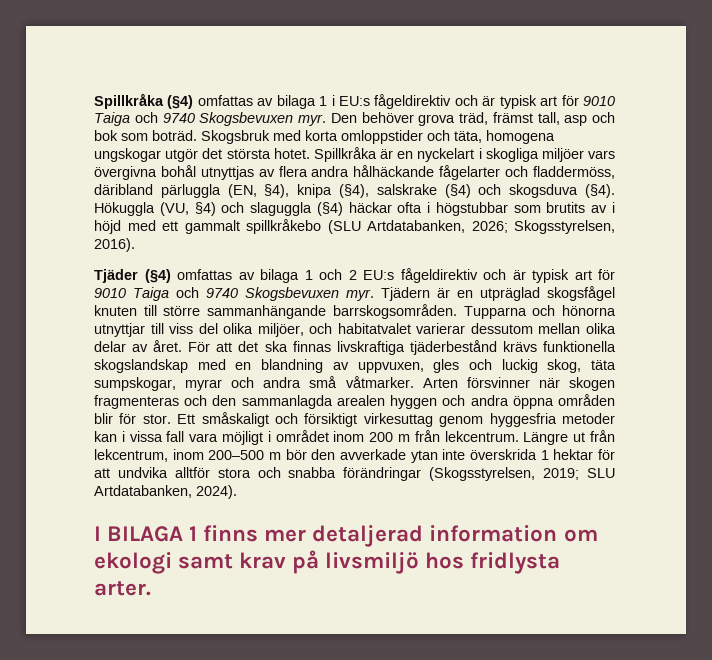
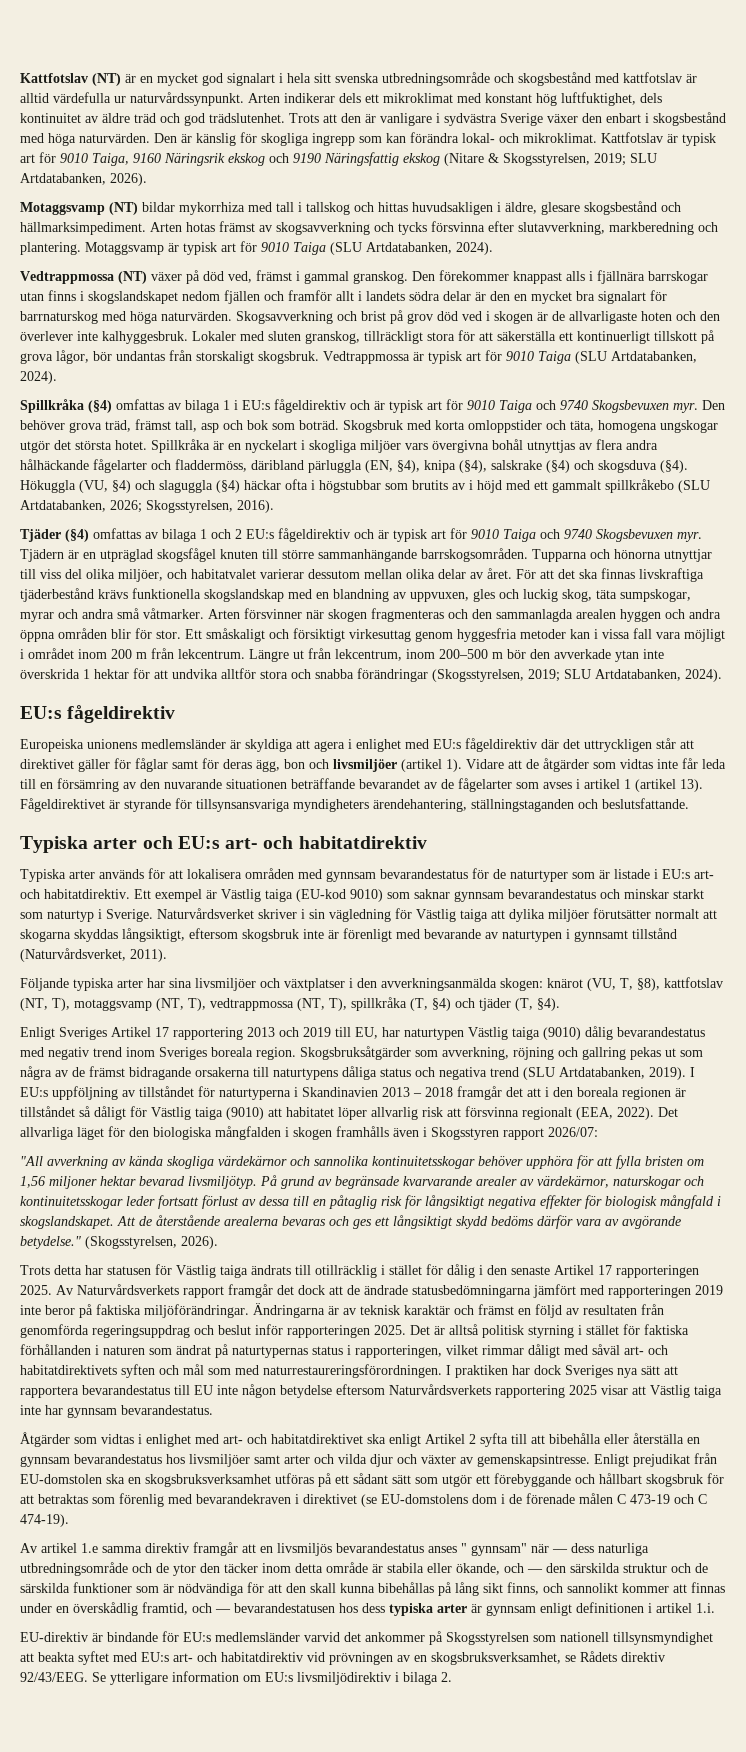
(94, 101) none -> [20,72,697,86] [20,92,662,106] [20,112,726,126] [20,132,716,146] [20,152,657,166] [20,173,147,186] [20,201,681,215] [20,221,718,235] [20,241,493,255] [20,270,708,284] [20,290,667,304] [20,310,720,324] [20,330,715,344] [20,350,697,364] [20,371,57,384] Kattfotslav (NT) är en mycket god signalart i hela sitt svenska utbredningsområde och skogsbestånd med kattfotslav är alltid värdefulla ur naturvårdssynpunkt. Arten indikerar dels ett mikroklimat med konstant hög luftfuktighet, dels kontinuitet av äldre träd och god trädslutenhet. Trots att den är vanligare i sydvästra Sverige växer den enbart i skogsbestånd med höga naturvärden. Den är känslig för skogliga ingrepp som kan förändra lokal- och mikroklimat. Kattfotslav är typisk art för 9010 Taiga, 9160 Näringsrik ekskog och 9190 Näringsfattig ekskog (Nitare & Skogsstyrelsen, 2019; SLU Artdatabanken, 2026). // Motaggsvamp (NT) bildar mykorrhiza med tall i tallskog och hittas huvudsakligen i äldre, glesare skogsbestånd och hällmarksimpediment. Arten hotas främst av skogsavverkning och tycks försvinna efter slutavverkning, markberedning och plantering. Motaggsvamp är typisk art för 9010 Taiga (SLU Artdatabanken, 2024). // Vedtrappmossa (NT) växer på död ved, främst i gammal granskog. Den förekommer knappast alls i fjällnära barrskogar utan finns i skogslandskapet nedom fjällen och framför allt i landets södra delar är den en mycket bra signalart för barrnaturskog med höga naturvärden. Skogsavverkning och brist på grov död ved i skogen är de allvarligaste hoten och den överlever inte kalhyggesbruk. Lokaler med sluten granskog, tillräckligt stora för att säkerställa ett kontinuerligt tillskott på grova lågor, bör undantas från storskaligt skogsbruk. Vedtrappmossa är typisk art för 9010 Taiga (SLU Artdatabanken, 2024). //
[94,525,598,547] [94,550,561,574] [94,581,151,596] I BILAGA 1 finns mer detaljerad information om ekologi samt krav på livsmiljö hos fridlysta arter. -> [20,705,176,723] [20,738,694,752] [20,758,726,772] [20,778,703,792] [20,798,689,812] [20,836,427,853] [20,868,714,882] [20,889,704,902] [20,908,717,922] [20,928,677,942] [20,948,167,962] [20,977,723,991] [20,997,560,1011] [20,1026,705,1040] [20,1046,703,1060] [20,1066,695,1080] [20,1086,686,1100] [20,1106,678,1120] [20,1126,598,1140] [20,1155,704,1169] [20,1175,704,1189] [20,1195,721,1209] [20,1215,681,1229] [20,1236,218,1249] [20,1264,699,1278] [20,1284,723,1298] [20,1303,664,1318] [20,1324,689,1338] [20,1344,668,1358] [20,1364,678,1378] [20,1384,722,1398] [20,1405,213,1418] [20,1432,700,1447] [20,1453,717,1467] [20,1473,724,1487] [20,1493,707,1507] [20,1514,69,1527] [20,1542,649,1556] [20,1562,708,1576] [20,1582,725,1596] [20,1602,715,1616] [20,1631,713,1645] [20,1651,665,1665] [20,1671,452,1685] EU:s fågeldirektiv // Europeiska unionens medlemsländer är skyldiga att agera i enlighet med EU:s fågeldirektiv där det uttryckligen står att direktivet gäller för fåglar samt för deras ägg, bon och livsmiljöer (artikel 1). Vidare att de åtgärder som vidtas inte får leda till en försämring av den nuvarande situationen beträffande bevarandet av de fågelarter som avses i artikel 1 (artikel 13). Fågeldirektivet är styrande för tillsynsansvariga myndigheters ärendehantering, ställningstaganden och beslutsfattande. // Typiska arter och EU:s art- och habitatdirektiv // Typiska arter används för att lokalisera områden med gynnsam bevarandestatus för de naturtyper som är listade i EU:s art- och habitatdirektiv. Ett exempel är Västlig taiga (EU-kod 9010) som saknar gynnsam bevarandestatus och minskar starkt som naturtyp i Sverige. Naturvårdsverket skriver i sin vägledning för Västlig taiga att dylika miljöer förutsätter normalt att skogarna skyddas långsiktigt, eftersom skogsbruk inte är förenligt med bevarande av naturtypen i gynnsamt tillstånd (Naturvårdsverket, 2011). // Följande typiska arter har sina livsmiljöer och växtplatser i den avverkningsanmälda skogen: knärot (VU, T, §8), kattfotslav (NT, T), motaggsvamp (NT, T), vedtrappmossa (NT, T), spillkråka (T, §4) och tjäder (T, §4). // Enligt Sveriges Artikel 17 rapportering 2013 och 2019 till EU, har naturtypen Västlig taiga (9010) dålig bevarandestatus med negativ trend inom Sveriges boreala region. Skogsbruksåtgärder som avverkning, röjning och gallring pekas ut som några av de främst bidragande orsakerna till naturtypens dåliga status och negativa trend (SLU Artdatabanken, 2019). I EU:s uppföljning av tillståndet för naturtyperna i Skandinavien 2013 – 2018 framgår det att i den boreala regionen är tillståndet så dåligt för Västlig taiga (9010) att habitatet löper allvarlig risk att försvinna regionalt (EEA, 2022). Det allvarliga läget för den biologiska mångfalden i skogen framhålls även i Skogsstyren rapport 2026/07: // "All avverkning av kända skogliga värdekärnor och sannolika kontinuitetsskogar behöver upphöra för att fylla bristen om 1,56 miljoner hektar bevarad livsmiljötyp. På grund av begränsade kvarvarande arealer av värdekärnor, naturskogar och kontinuitetsskogar leder fortsatt förlust av dessa till en påtaglig risk för långsiktigt negativa effekter för biologisk mångfald i skogslandskapet. Att de återstående arealerna bevaras och ges ett långsiktigt skydd bedöms därför vara av avgörande betydelse." (Skogsstyrelsen, 2026). // Trots detta har statusen för Västlig taiga ändrats till otillräcklig i stället för dålig i den senaste Artikel 17 rapporteringen 2025. Av Naturvårdsverkets rapport framgår det dock att de ändrade statusbedömningarna jämfört med rapporteringen 2019 inte beror på faktiska miljöförändringar. Ändringarna är av teknisk karaktär och främst en följd av resultaten från genomförda regeringsuppdrag och beslut inför rapporteringen 2025. Det är alltså politisk styrning i stället för faktiska förhållanden i naturen som ändrat på naturtypernas status i rapporteringen, vilket rimmar dåligt med såväl art- och habitatdirektivets syften och mål som med naturrestaureringsförordningen. I praktiken har dock Sveriges nya sätt att rapportera bevarandestatus till EU inte någon betydelse eftersom Naturvårdsverkets rapportering 2025 visar att Västlig taiga inte har gynnsam bevarandestatus. // Åtgärder som vidtas i enlighet med art- och habitatdirektivet ska enligt Artikel 2 syfta till att bibehålla eller återställa en gynnsam bevarandestatus hos livsmiljöer samt arter och vilda djur och växter av gemenskapsintresse. Enligt prejudikat från EU-domstolen ska en skogsbruksverksamhet utföras på ett sådant sätt som utgör ett förebyggande och hållbart skogsbruk för att betraktas som förenlig med bevarandekraven i direktivet (se EU-domstolens dom i de förenade målen C 473-19 och C 474-19). // Av artikel 1.e samma direktiv framgår att en livsmiljös bevarandestatus anses " gynnsam" när — dess naturliga utbredningsområde och de ytor den täcker inom detta område är stabila eller ökande, och — den särskilda struktur och de särskilda funktioner som är nödvändiga för att den skall kunna bibehållas på lång sikt finns, och sannolikt kommer att finnas under en överskådlig framtid, och — bevarandestatusen hos dess typiska arter är gynnsam enligt definitionen i artikel 1.i. // EU-direktiv är bindande för EU:s medlemsländer varvid det ankommer på Skogsstyrelsen som nationell tillsynsmyndighet att beakta syftet med EU:s art- och habitatdirektiv vid prövningen av en skogsbruksverksamhet, se Rådets direktiv 92/43/EEG. Se ytterligare information om EU:s livsmiljödirektiv i bilaga 2.

